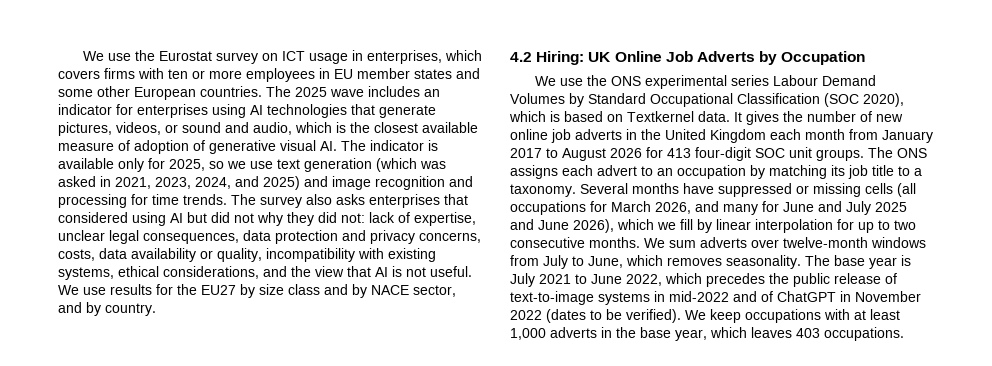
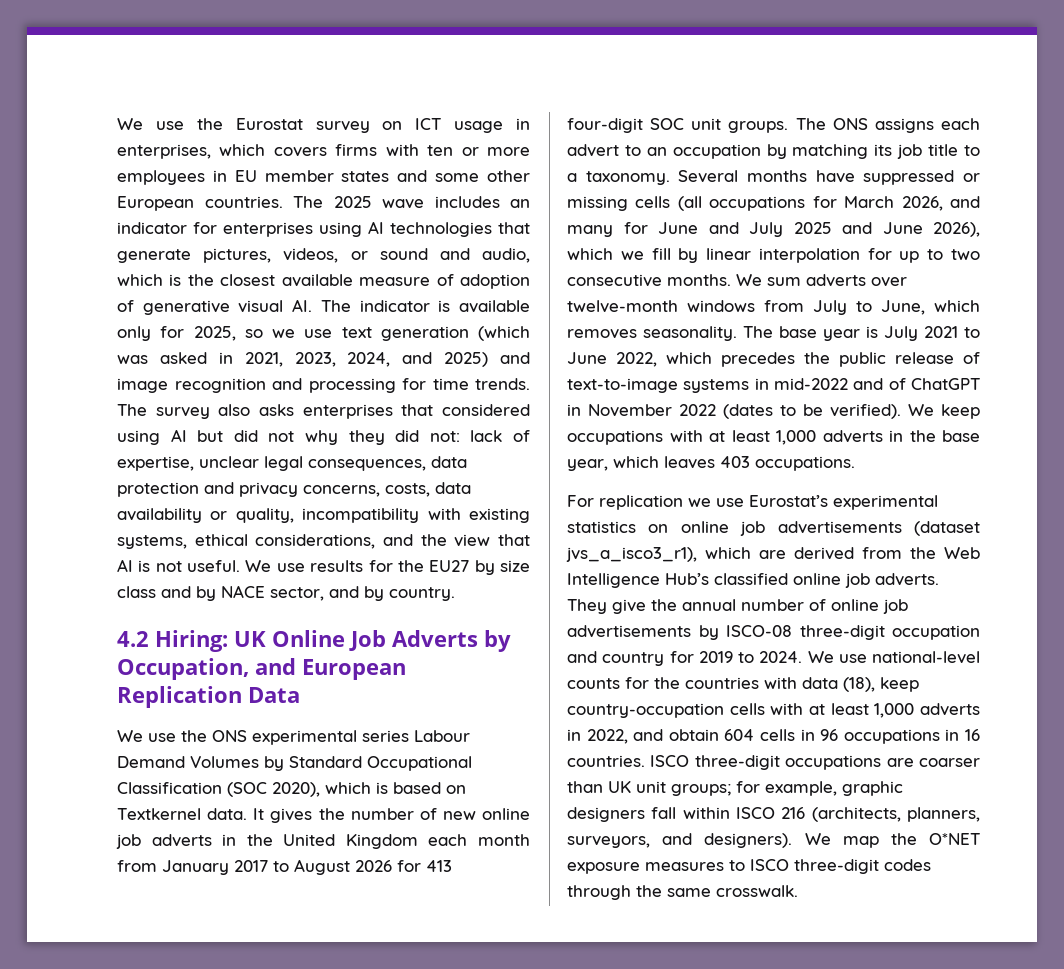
[781,51,866,65] Occupation -> [117,658,406,680] [117,686,300,708] Occupation, and European Replication Data
(904, 334) none -> [567,495,938,510] [567,521,980,536] [566,547,980,562] [567,573,939,588] [567,599,908,614] [567,625,980,640] [567,651,980,666] [567,677,919,692] [567,703,980,718] [567,729,980,744] [567,755,980,770] [567,781,903,796] [567,807,980,822] [567,833,980,848] [567,859,931,874] [567,885,798,900] // For replication we use Eurostat’s experimental statistics on online job advertisements (dataset jvs_a_isco3_r1), which are derived from the Web Intelligence Hub’s classified online job adverts. They give the annual number of online job advertisements by ISCO-08 three-digit occupation and country for 2019 to 2024. We use national-level counts for the countries with data (18), keep country-occupation cells with at least 1,000 adverts in 2022, and obtain 604 cells in 96 occupations in 16 countries. ISCO three-digit occupations are coarser than UK unit groups; for example, graphic designers fall within ISCO 216 (architects, planners, surveyors, and designers). We map the O*NET exposure measures to ISCO three-digit codes through the same crosswalk.

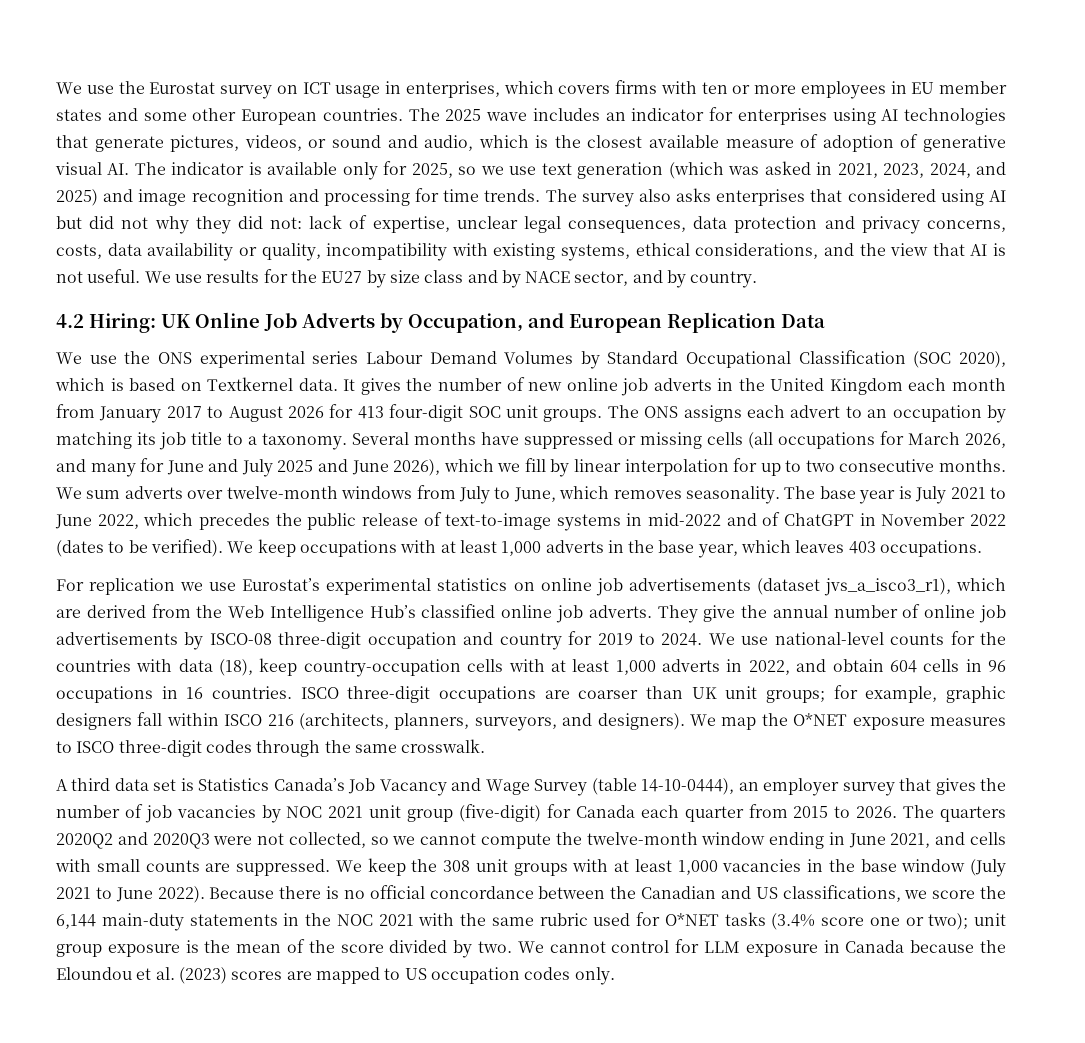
(798, 891) none -> [56,778,1007,796] [56,804,1007,823] [56,832,1007,849] [55,858,1006,877] [56,885,1007,903] [56,912,1006,931] [56,939,1006,958] [56,967,615,985] // A third data set is Statistics Canada’s Job Vacancy and Wage Survey (table 14-10-0444), an employer survey that gives the number of job vacancies by NOC 2021 unit group (five-digit) for Canada each quarter from 2015 to 2026. The quarters 2020Q2 and 2020Q3 were not collected, so we cannot compute the twelve-month window ending in June 2021, and cells with small counts are suppressed. We keep the 308 unit groups with at least 1,000 vacancies in the base window (July 2021 to June 2022). Because there is no official concordance between the Canadian and US classifications, we score the 6,144 main-duty statements in the NOC 2021 with the same rubric used for O*NET tasks (3.4% score one or two); unit group exposure is the mean of the score divided by two. We cannot control for LLM exposure in Canada because the Eloundou et al. (2023) scores are mapped to US occupation codes only.

